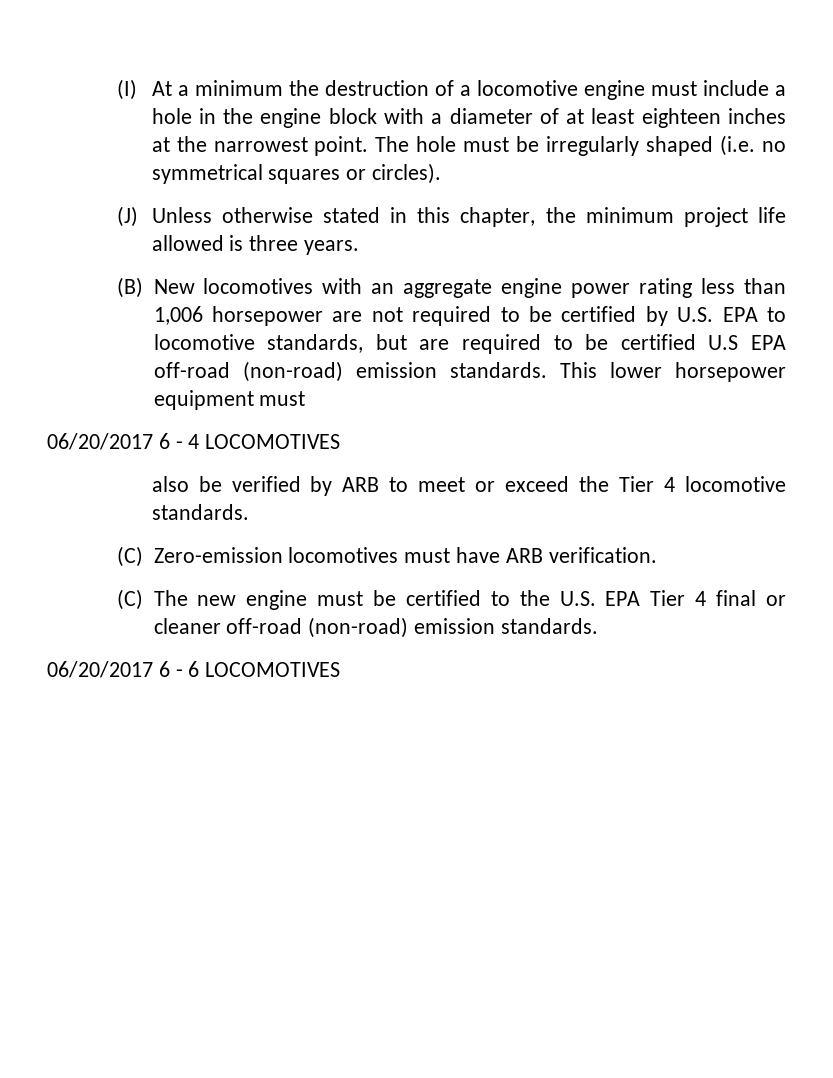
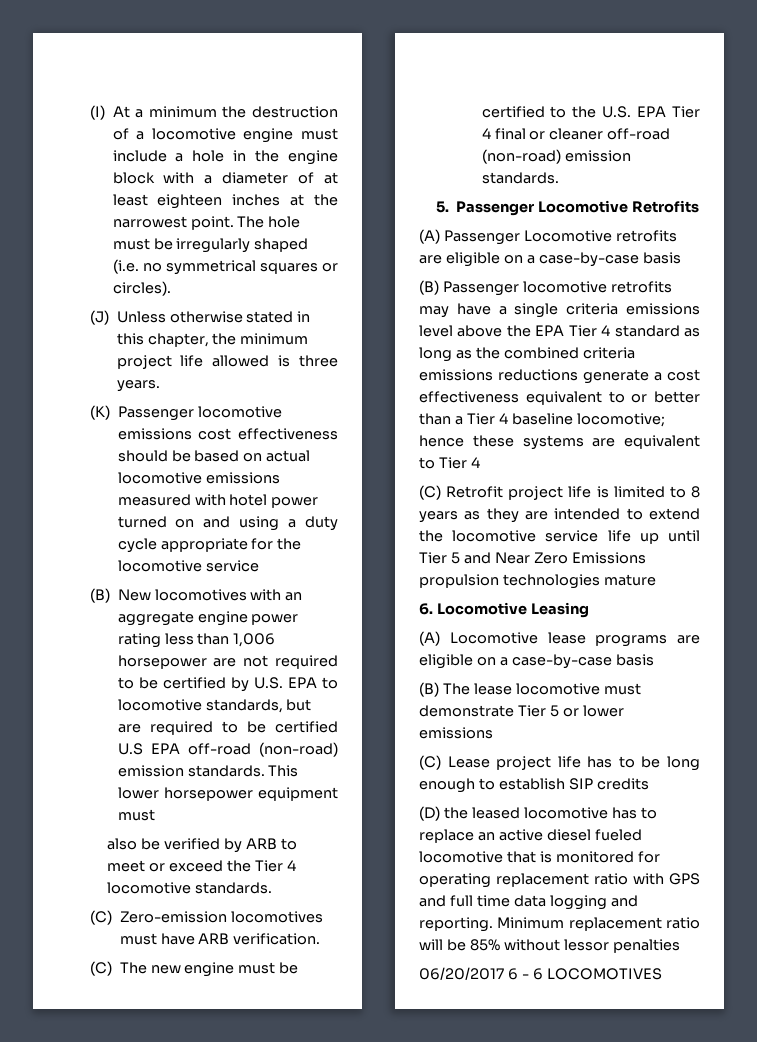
(360, 247) none -> [90,405,282,421] [117,428,338,440] [117,450,311,462] [117,472,280,484] [117,494,319,508] [117,516,338,531] [117,538,302,553] [117,560,259,572] // (K) Passenger locomotive emissions cost effectiveness should be based on actual locomotive emissions measured with hotel power turned on and using a duty cycle appropriate for the locomotive service
[47,433,341,450] // 06/20/2017 6 - 4 LOCOMOTIVES -> (155, 815) none
(598, 626) none -> [435,200,699,216] [419,229,677,245] [419,252,681,267] [419,280,672,296] [419,303,700,318] [419,325,700,337] [419,347,635,362] [419,369,700,384] [419,391,700,405] [419,413,665,427] [419,435,700,450] [419,457,480,469] [419,485,700,500] [419,508,700,523] [419,530,700,544] [419,552,646,564] [419,574,656,589] [419,602,589,618] [419,631,700,647] [419,654,654,669] [419,682,641,697] [419,705,624,717] [419,727,493,739] [419,755,701,771] [419,778,649,793] [419,806,657,821] [419,829,642,843] [419,851,660,863] [419,873,700,888] [419,895,638,910] [419,917,700,932] [419,939,680,953] // 5. Passenger Locomotive Retrofits // (A) Passenger Locomotive retrofits are eligible on a case-by-case basis // (B) Passenger locomotive retrofits may have a single criteria emissions level above the EPA Tier 4 standard as long as the combined criteria emissions reductions generate a cost effectiveness equivalent to or better than a Tier 4 baseline locomotive; hence these systems are equivalent to Tier 4 // (C) Retrofit project life is limited to 8 years as they are intended to extend the locomotive service life up until Tier 5 and Near Zero Emissions propulsion technologies mature // 6. Locomotive Leasing // (A) Locomotive lease programs are eligible on a case-by-case basis // (B) The lease locomotive must demonstrate Tier 5 or lower emissions // (C) Lease project life has to be long enough to establish SIP credits // (D) the leased locomotive has to replace an active diesel fueled locomotive that is monitored for operating replacement ratio with GPS and full time data logging and reporting. Minimum replacement ratio will be 85% without lessor penalties

